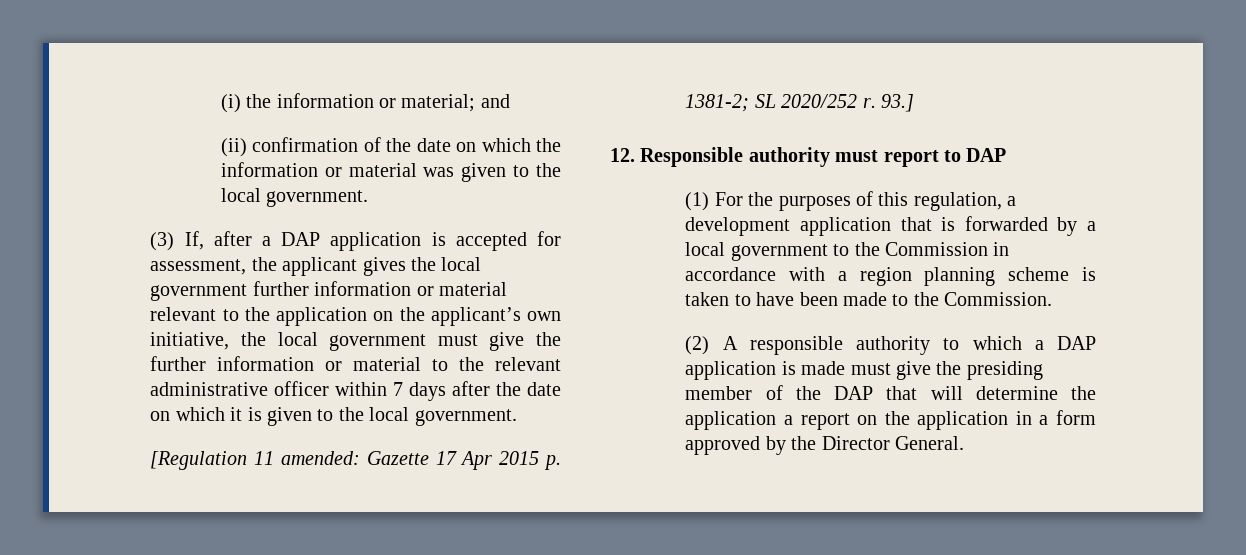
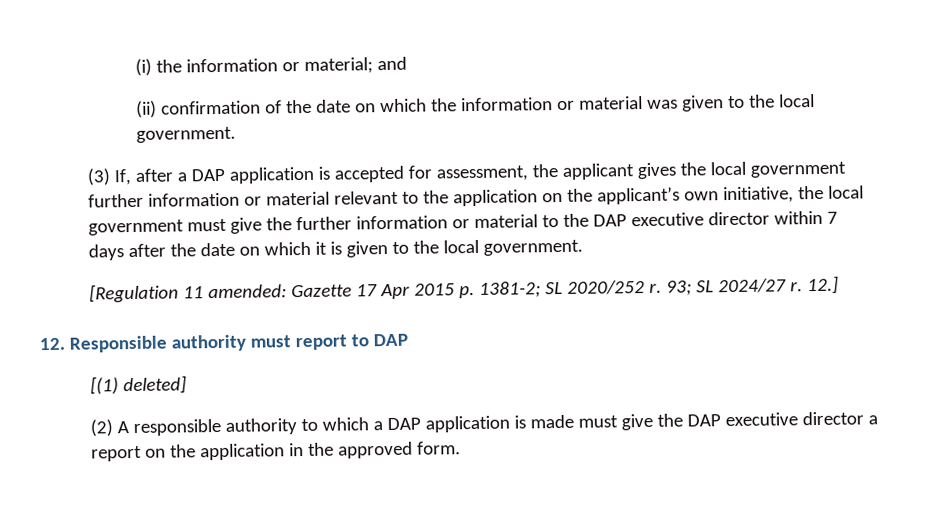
[495,357,561,371] [150,381,330,396] relevant administrative officer -> [592,211,770,227] DAP executive director
[881,94,915,112] 93.] -> [665,275,839,296] 93; SL 2024/27 r. 12.]
[685,191,1017,211] [685,216,1096,236] [685,242,1010,261] [685,267,1096,286] [685,292,1053,306] (1) For the purposes of this regulation, a development application that is forwarded by a local government to the Commission in accordance with a region planning scheme is taken to have been made to the Commission. -> [89,375,187,395] [(1) deleted]
[966,361,1043,380] [685,385,1096,400] [685,411,777,430] presiding member of the DAP that will determine the application -> [686,411,864,427] DAP executive director
[1039,410,1096,425] [685,436,965,455] a form approved by the Director General. -> [307,441,461,459] the approved form.

